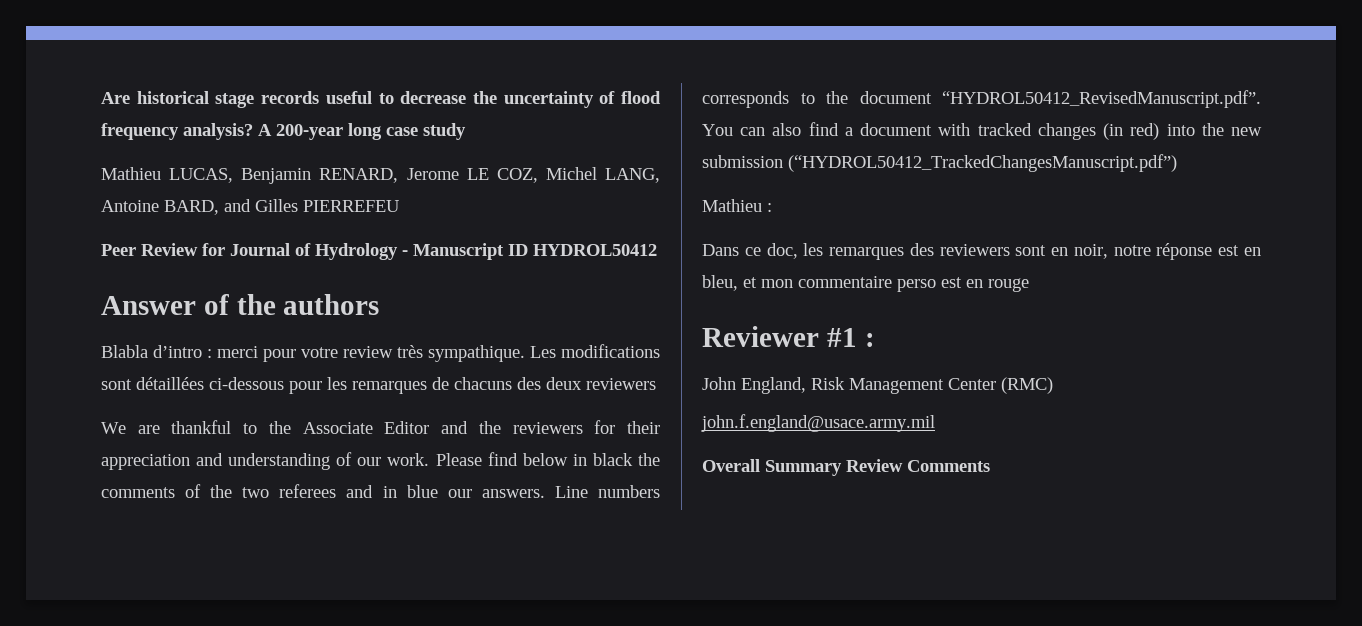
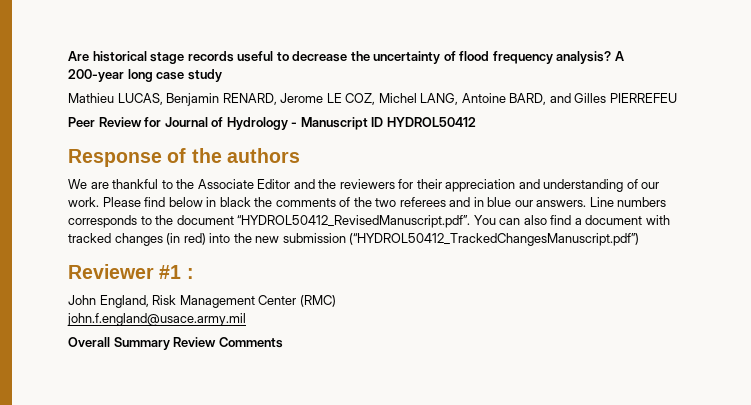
[101,296,196,315] Answer -> [68,149,162,167] Response
[101,344,660,362] [101,377,656,394] // Blabla d’intro : merci pour votre review très sympathique. Les modifications sont détaillées ci-dessous pour les remarques de chacuns des deux reviewers -> (300, 155) none
[702,199,772,212] [702,243,1261,260] [702,275,1029,292] // Mathieu : // Dans ce doc, les remarques des reviewers sont en noir, notre réponse est en bleu, et mon commentaire perso est en rouge -> (640, 239) none

